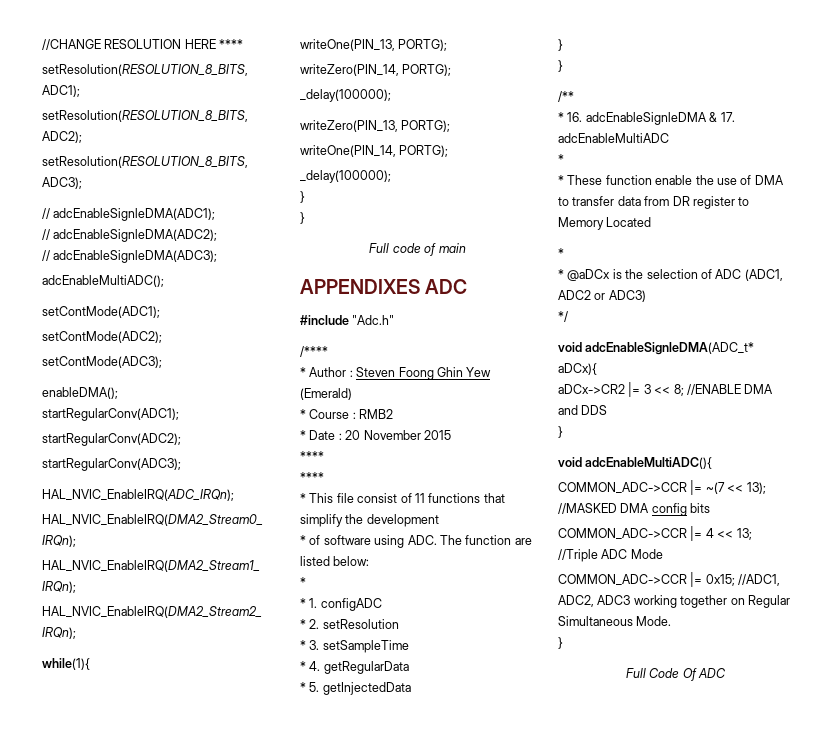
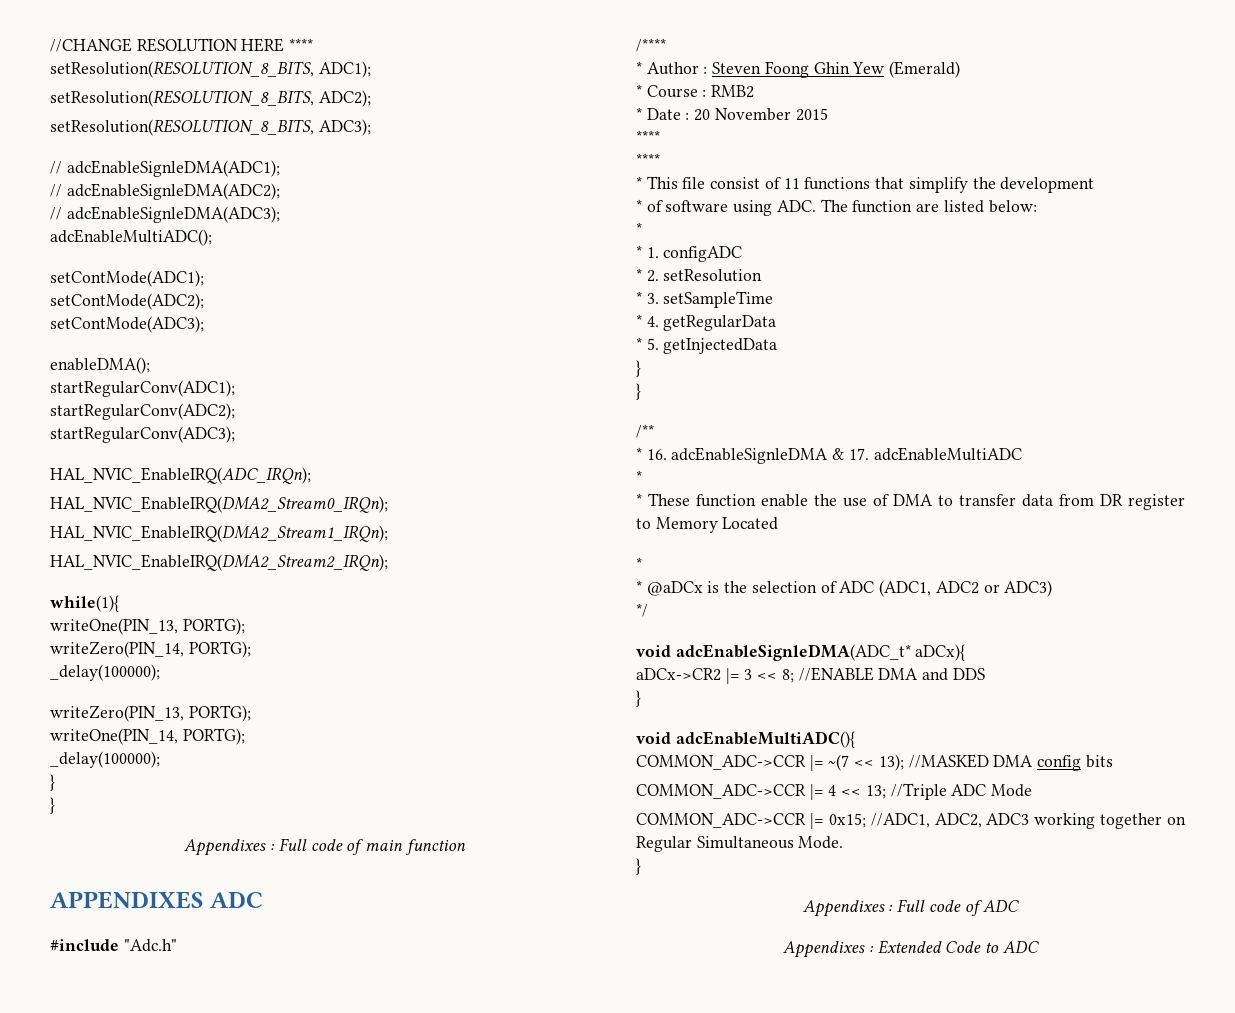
(305, 218) none -> [184,839,276,856] Appendixes :
(466, 248) none -> [404,839,466,855] function
[625,668,697,681] Full Code Of -> [802,899,1020,917] [783,940,1000,958] Appendixes : Full code of ADC // Appendixes : Extended Code to

